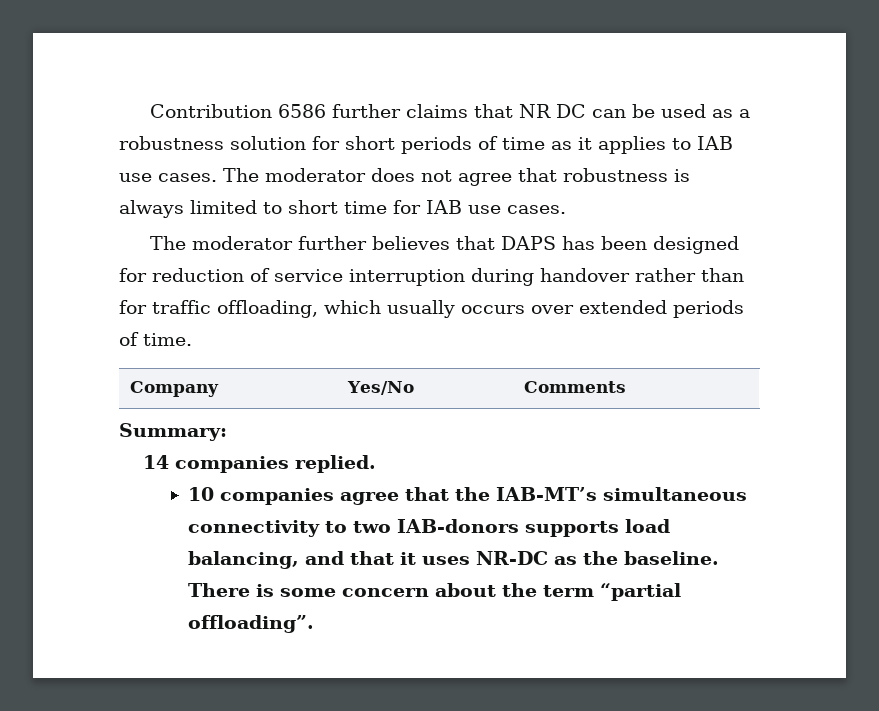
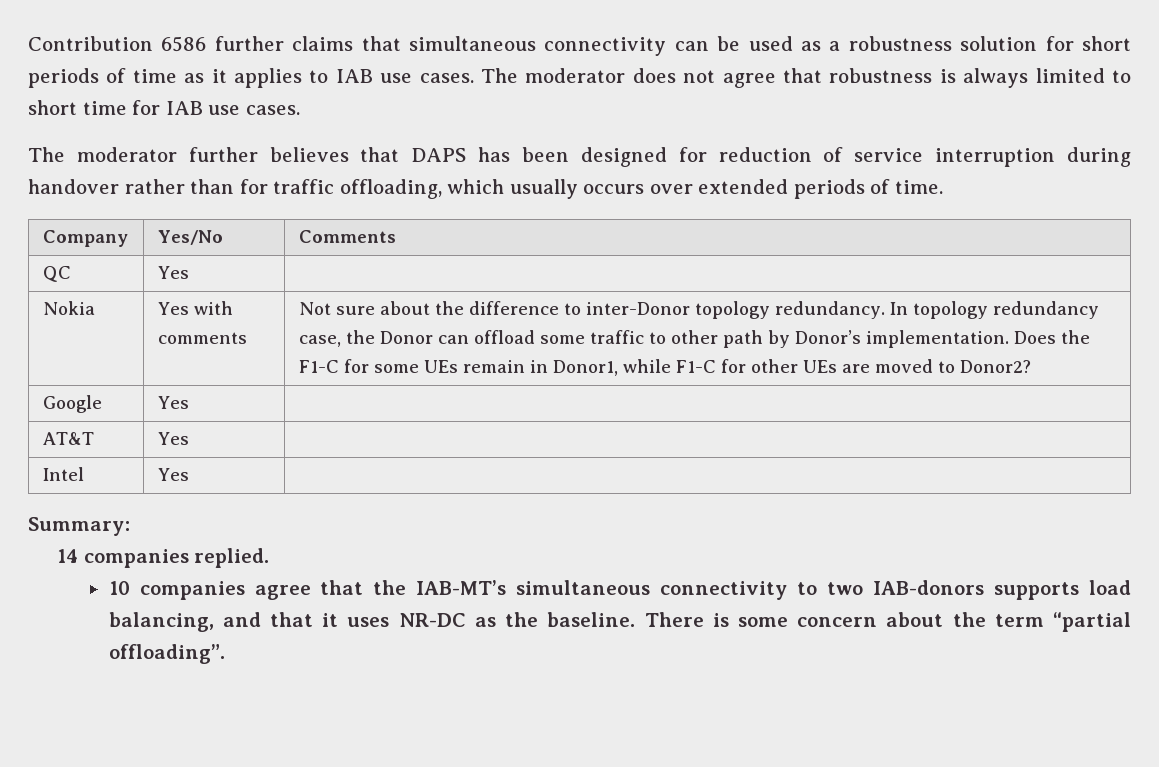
[519,104,587,118] NR DC -> [409,36,667,56] simultaneous connectivity
(627, 387) none -> [42,266,71,282] [157,266,189,279] [42,301,95,315] [157,301,233,315] [157,332,247,344] [298,301,1099,319] [298,330,1090,348] [298,359,1031,376] [42,395,102,413] [157,396,189,409] [42,432,94,445] [157,432,189,445] [42,467,84,481] [157,468,189,481] // QC | Yes | // Nokia | Yes with comments | Not sure about the difference to inter-Donor topology redundancy. In topology redundancy case, the Donor can offload some traffic to other path by Donor’s implementation. Does the F1-C for some UEs remain in Donor1, while F1-C for other UEs are moved to Donor2? // Google | Yes | // AT&T | Yes | // Intel | Yes |

